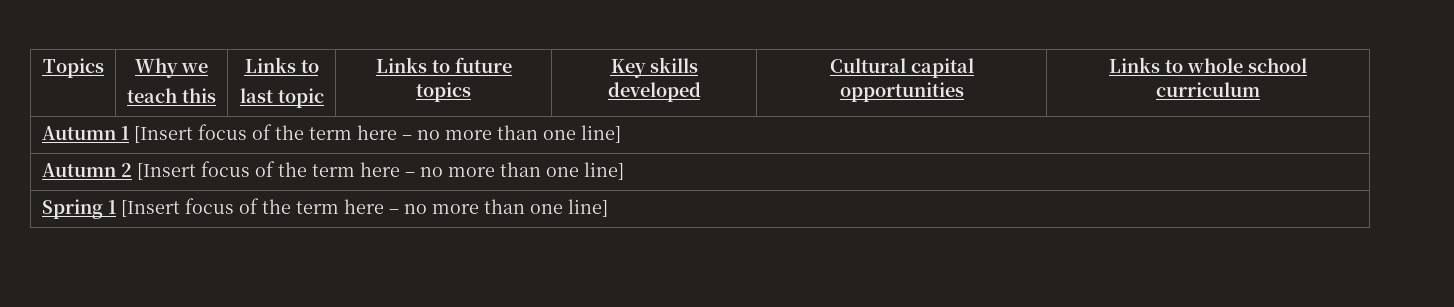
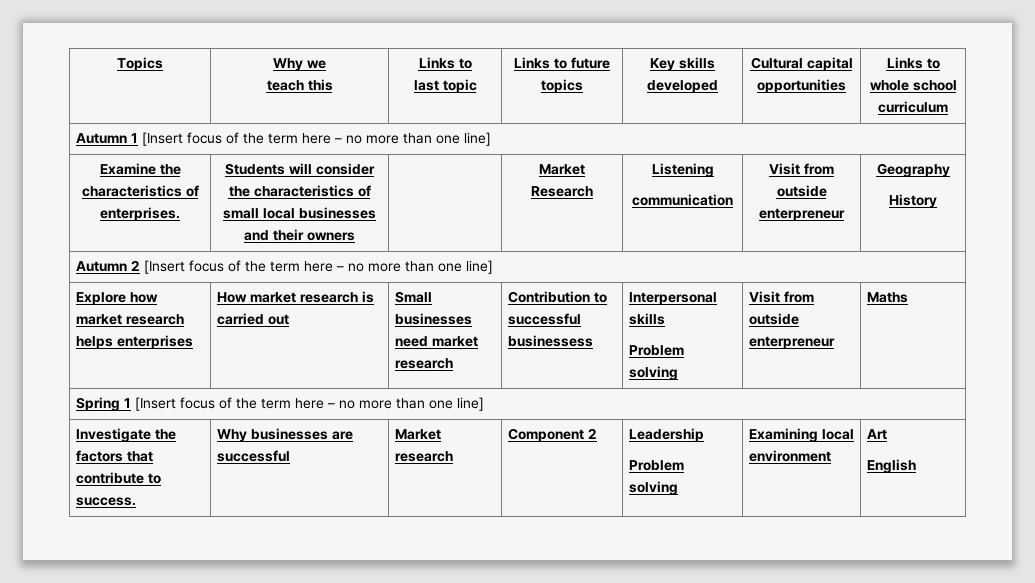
(621, 134) none -> [99,163,181,175] [81,185,199,197] [100,207,180,221] [225,163,375,175] [228,185,371,197] [223,207,376,219] [244,229,355,241] [539,164,585,175] [531,186,593,197] [651,163,714,177] [632,194,733,206] [769,163,834,175] [776,185,827,197] [759,208,845,221] [876,163,950,177] [889,194,937,208] // Examine the characteristics of enterprises. | Students will consider the characteristics of small local businesses and their owners | | Market Research | Listening // communication | Visit from outside enterpreneur | Geography // History
(624, 171) none -> [75,292,158,305] [75,314,184,325] [75,335,193,349] [216,291,374,303] [216,313,289,325] [394,291,432,303] [394,313,472,325] [394,336,478,347] [394,358,453,369] [507,291,607,303] [507,313,581,325] [507,335,593,347] [628,292,717,305] [628,313,665,325] [628,345,684,356] [628,366,678,380] [748,291,814,303] [748,313,799,325] [748,336,835,349] [866,292,908,303] // Explore how market research helps enterprises | How market research is carried out | Small businesses need market research | Contribution to successful businessess | Interpersonal skills // Problem solving | Visit from outside enterpreneur | Maths
(608, 208) none -> [75,428,176,442] [75,450,153,462] [75,472,161,484] [75,497,136,506] [216,428,353,442] [216,450,290,462] [394,429,441,440] [394,451,453,462] [507,428,597,442] [628,428,704,442] [628,460,684,471] [628,481,678,495] [748,428,854,442] [748,450,831,462] [866,429,887,440] [866,459,916,473] // Investigate the factors that contribute to success. | Why businesses are successful | Market research | Component 2 | Leadership // Problem solving | Examining local environment | Art // English

